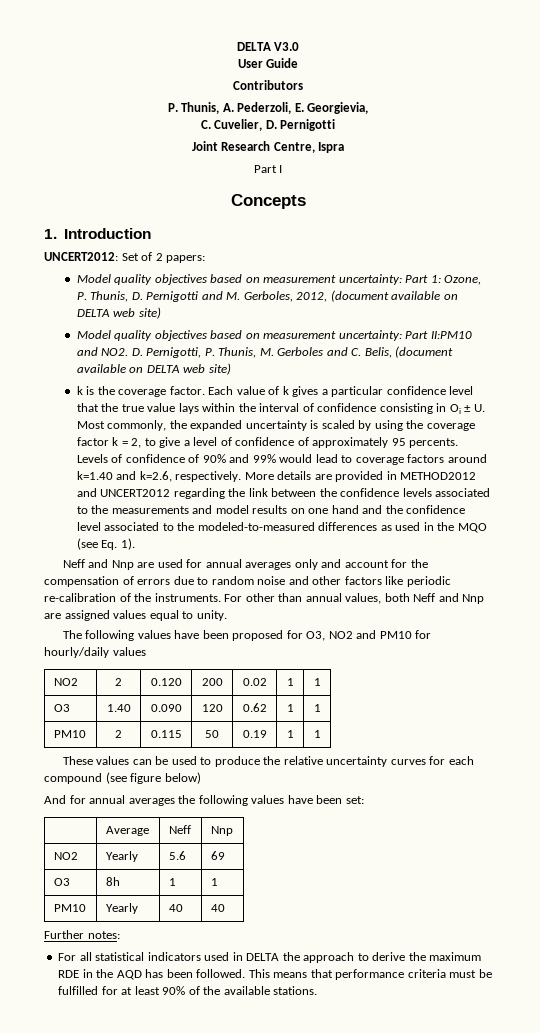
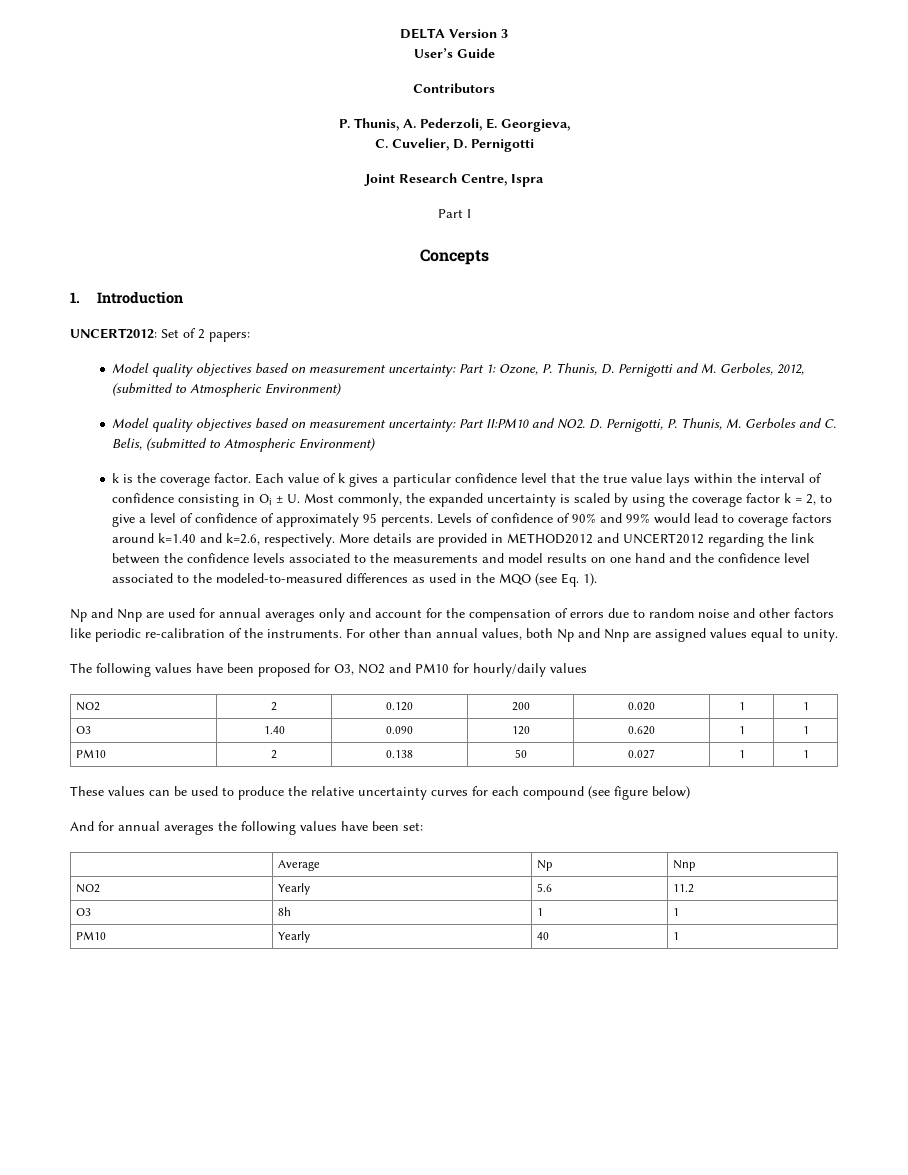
[236,42,300,51] [237,59,263,68] DELTA V3.0 // User -> [400,28,508,39] [413,48,453,58] DELTA Version 3 // User’s
[307,102,369,114] Georgievia, -> [500,119,570,132] Georgieva,
[330,290,458,302] [76,307,161,319] (document available on DELTA web site) -> [112,383,343,397] (submitted to Atmospheric Environment)
[395,346,454,358] [76,363,231,375] (document available on DELTA web site) -> [146,438,377,452] (submitted to Atmospheric Environment)
[62,559,85,568] Neff -> [70,609,87,622] Np
[413,593,436,602] Neff -> [557,629,574,642] Np
[242,678,267,686] 0.02 -> [628,702,655,711] 0.020
[242,703,267,712] 0.62 -> [628,726,655,735] 0.620
[150,730,182,738] 0.115 -> [386,750,413,758] 0.138
[242,730,267,738] 0.19 -> [628,749,655,759] 0.027
[168,825,191,834] Neff -> [536,860,553,871] Np
[210,851,225,860] 69 -> [672,884,694,893] 11.2
[210,904,225,912] [44,930,120,939] [58,952,482,963] [58,969,492,980] [58,986,318,995] 40 // Further notes: // For all statistical indicators used in DELTA the approach to derive the maximum RDE in the AQD has been followed. This means that performance criteria must be fulfilled for at least 90% of the available stations. -> [672,932,679,940] 1

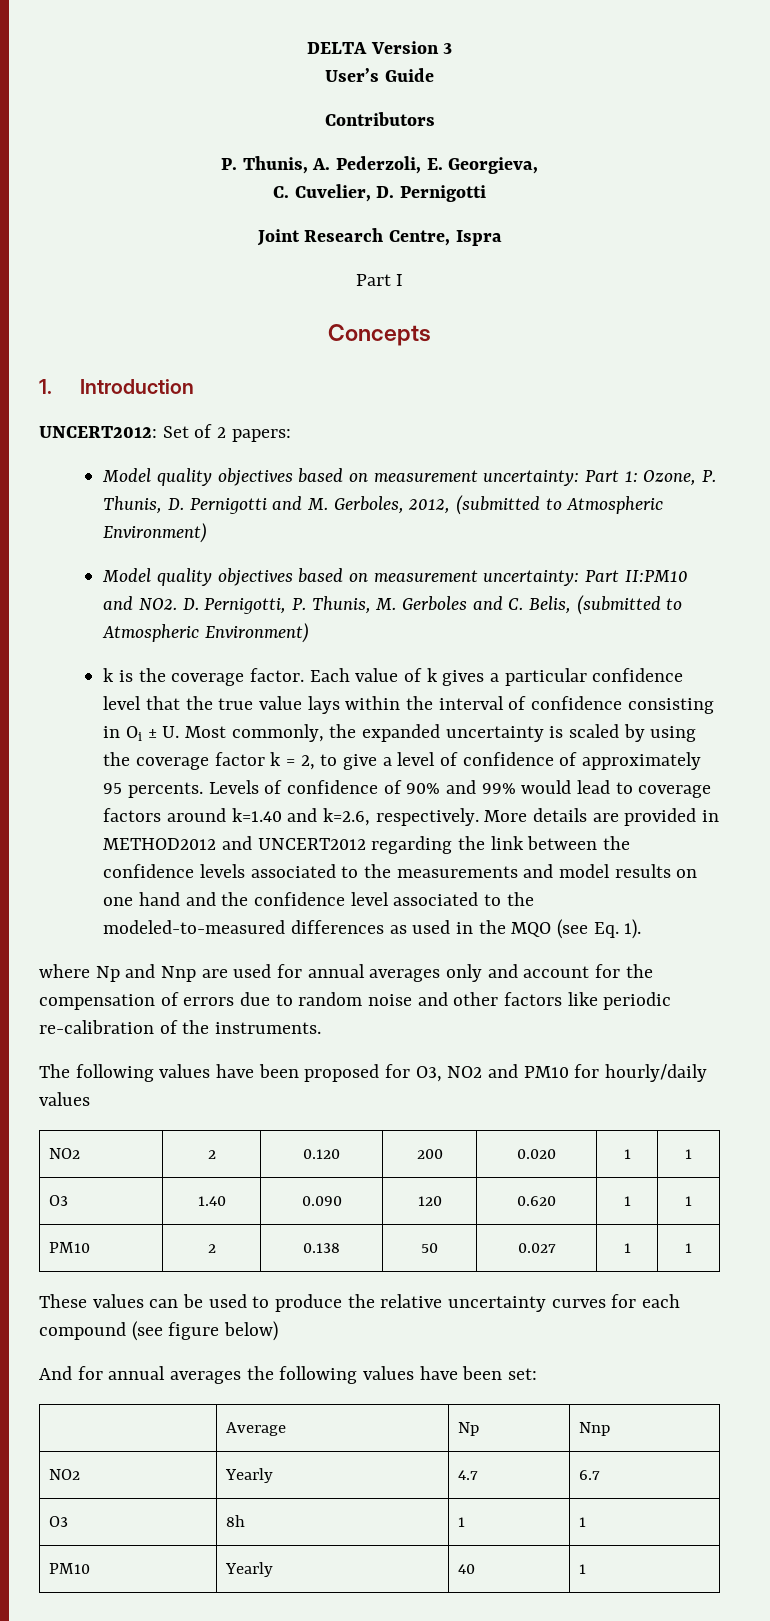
(598, 579) none -> [39,964,90,978] where
[346,628,838,642] For other than annual values, both Np and Nnp are assigned values equal to unity. -> (322, 1028) none
[536,883,552,892] [672,884,694,893] 5.6 | 11.2 -> [458,1470,479,1480] [579,1470,601,1480] 4.7 | 6.7

